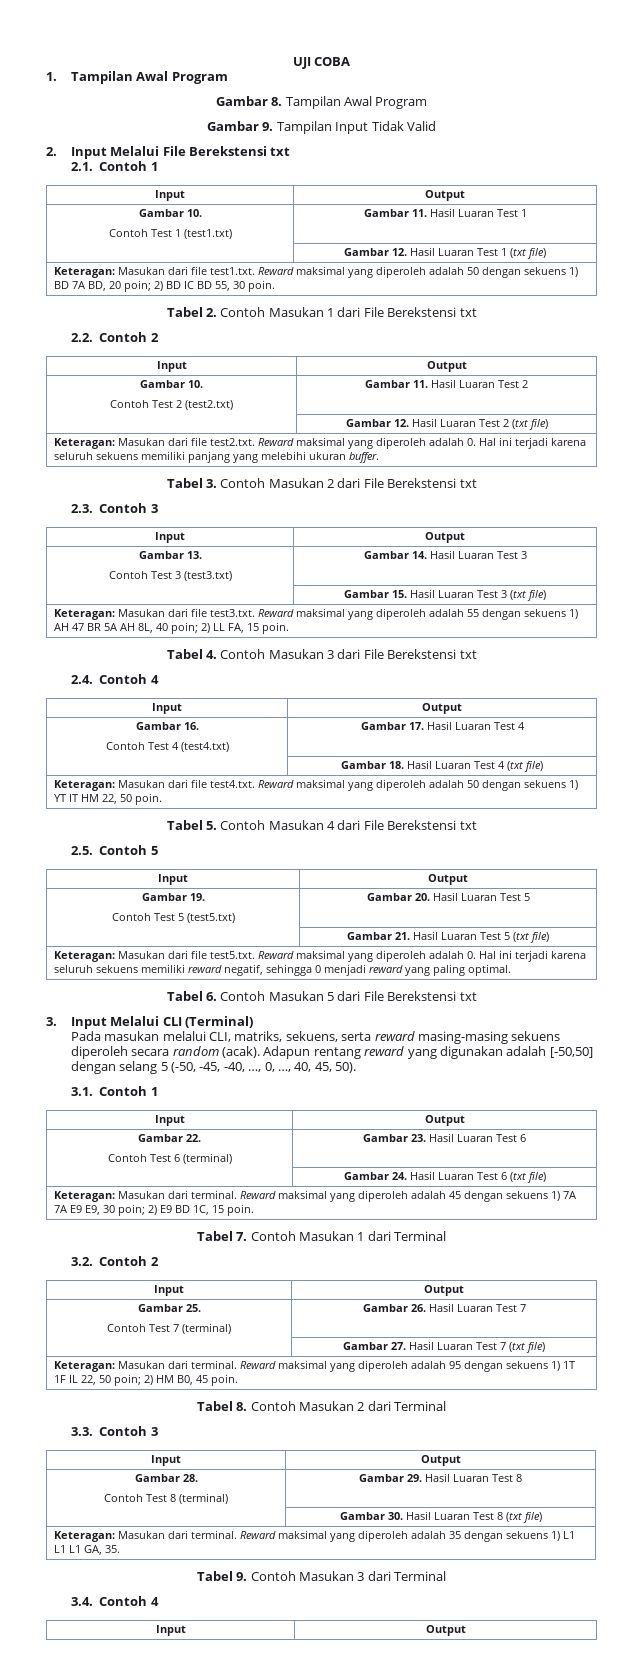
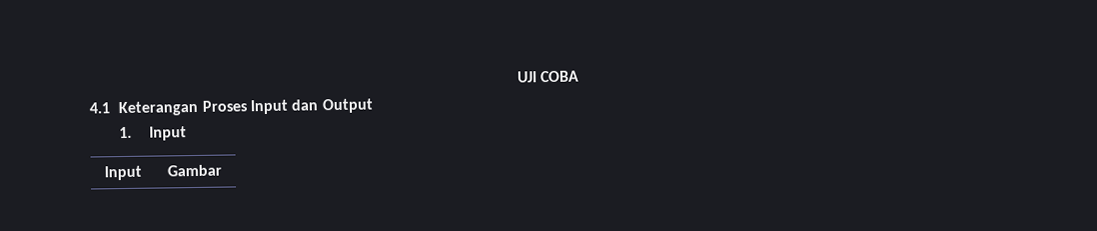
[46,71,228,84] [215,96,428,109] [207,121,436,134] [46,146,291,159] [70,161,158,171] [155,190,185,201] [425,190,465,201] [138,209,202,217] [108,229,232,239] [363,208,527,217] [344,247,546,259] [54,266,579,278] [54,280,276,292] [166,307,477,317] [70,332,159,342] [156,361,187,372] [426,361,467,372] [140,380,203,388] [110,400,233,410] [365,379,528,388] [345,418,548,430] [54,437,587,449] [54,451,380,463] [166,478,477,488] [70,503,158,513] [155,532,185,543] [425,532,465,543] [138,551,202,559] [108,571,232,581] [363,550,527,559] [344,589,546,601] [54,608,579,620] [54,622,290,634] [166,649,477,659] [70,674,159,684] [152,703,182,714] [422,703,462,714] [135,722,199,730] [105,742,229,752] [360,721,525,730] [341,760,543,772] [54,779,579,791] [54,793,163,805] [166,820,477,830] [70,845,158,855] [158,874,188,885] [428,874,468,885] [141,893,205,901] [111,913,235,923] [366,892,530,901] [347,931,549,943] [54,950,587,962] [54,964,512,976] [166,991,477,1001] [46,1016,254,1029] [70,1031,561,1044] [70,1046,593,1059] [70,1061,357,1074] [70,1086,158,1096] [154,1115,185,1126] [424,1115,465,1126] [138,1134,201,1142] [107,1153,232,1164] [363,1133,526,1142] [343,1171,546,1183] [54,1190,577,1202] [54,1204,255,1216] [196,1231,447,1241] [70,1256,159,1266] [154,1285,184,1296] [424,1285,464,1296] [137,1304,201,1312] [107,1323,231,1334] [362,1303,526,1312] [343,1341,545,1353] [54,1360,576,1372] [54,1374,239,1386] [196,1401,447,1411] [70,1426,158,1436] [151,1455,181,1466] [420,1455,461,1466] [134,1474,198,1482] [104,1493,228,1504] [359,1473,522,1482] [339,1511,542,1523] [54,1530,576,1542] [54,1545,121,1555] [196,1571,447,1581] [70,1596,159,1606] [155,1625,186,1636] [425,1625,466,1636] 1. Tampilan Awal Program // Gambar 8. Tampilan Awal Program // Gambar 9. Tampilan Input Tidak Valid // 2. Input Melalui File Berekstensi txt // 2.1. Contoh 1 // Input | Output // Gambar 10. // Contoh Test 1 (test1.txt) | Gambar 11. Hasil Luaran Test 1 // | Gambar 12. Hasil Luaran Test 1 (txt file) // Keteragan: Masukan dari file test1.txt. Reward maksimal yang diperoleh adalah 50 dengan sekuens 1) BD 7A BD, 20 poin; 2) BD IC BD 55, 30 poin. // Tabel 2. Contoh Masukan 1 dari File Berekstensi txt // 2.2. Contoh 2 // Input | Output // Gambar 10. // Contoh Test 2 (test2.txt) | Gambar 11. Hasil Luaran Test 2 // | Gambar 12. Hasil Luaran Test 2 (txt file) // Keteragan: Masukan dari file test2.txt. Reward maksimal yang diperoleh adalah 0. Hal ini terjadi karena seluruh sekuens memiliki panjang yang melebihi ukuran buffer. // Tabel 3. Contoh Masukan 2 dari File Berekstensi txt // 2.3. Contoh 3 // Input | Output // Gambar 13. // Contoh Test 3 (test3.txt) | Gambar 14. Hasil Luaran Test 3 // | Gambar 15. Hasil Luaran Test 3 (txt file) // Keteragan: Masukan dari file test3.txt. Reward maksimal yang diperoleh adalah 55 dengan sekuens 1) AH 47 BR 5A AH 8L, 40 poin; 2) LL FA, 15 poin. // Tabel 4. Contoh Masukan 3 dari File Berekstensi txt // 2.4. Contoh 4 // Input | Output // Gambar 16. // Contoh Test 4 (test4.txt) | Gambar 17. Hasil Luaran Test 4 // | Gambar 18. Hasil Luaran Test 4 (txt file) // Keteragan: Masukan dari file test4.txt. Reward maksimal yang diperoleh adalah 50 dengan sekuens 1) YT IT HM 22, 50 poin. // Tabel 5. Contoh Masukan 4 dari File Berekstensi txt // 2.5. Contoh 5 // Input | Output // Gambar 19. // Contoh Test 5 (test5.txt) | Gambar 20. Hasil Luaran Test 5 // | Gambar 21. Hasil Luaran Test 5 (txt file) // Keteragan: Masukan dari file test5.txt. Reward maksimal yang diperoleh adalah 0. Hal ini terjadi karena seluruh sekuens memiliki reward negatif, sehingga 0 menjadi reward yang paling optimal. // Tabel 6. Contoh Masukan 5 dari File Berekstensi txt // 3. Input Melalui CLI (Terminal) // Pada masukan melalui CLI, matriks, sekuens, serta reward masing-masing sekuens diperoleh secara random (acak). Adapun rentang reward yang digunakan adalah [-50,50] dengan selang 5 (-50, -45, -40, …, 0, …, 40, 45, 50). // 3.1. Contoh 1 // Input | Output // Gambar 22. // Contoh Test 6 (terminal) | Gambar 23. Hasil Luaran Test 6 // | Gambar 24. Hasil Luaran Test 6 (txt file) // Keteragan: Masukan dari terminal. Reward maksimal yang diperoleh adalah 45 dengan sekuens 1) 7A 7A E9 E9, 30 poin; 2) E9 BD 1C, 15 poin. // Tabel 7. Contoh Masukan 1 dari Terminal // 3.2. Contoh 2 // Input | Output // Gambar 25. // Contoh Test 7 (terminal) | Gambar 26. Hasil Luaran Test 7 // | Gambar 27. Hasil Luaran Test 7 (txt file) // Keteragan: Masukan dari terminal. Reward maksimal yang diperoleh adalah 95 dengan sekuens 1) 1T 1F IL 22, 50 poin; 2) HM B0, 45 poin. // Tabel 8. Contoh Masukan 2 dari Terminal // 3.3. Contoh 3 // Input | Output // Gambar 28. // Contoh Test 8 (terminal) | Gambar 29. Hasil Luaran Test 8 // | Gambar 30. Hasil Luaran Test 8 (txt file) // Keteragan: Masukan dari terminal. Reward maksimal yang diperoleh adalah 35 dengan sekuens 1) L1 L1 L1 GA, 35. // Tabel 9. Contoh Masukan 3 dari Terminal // 3.4. Contoh 4 // Input | Output -> [89,98,373,117] [119,126,187,141] [103,165,142,181] [167,164,222,177] 4.1 Keterangan Proses Input dan Output // 1. Input // Input | Gambar

